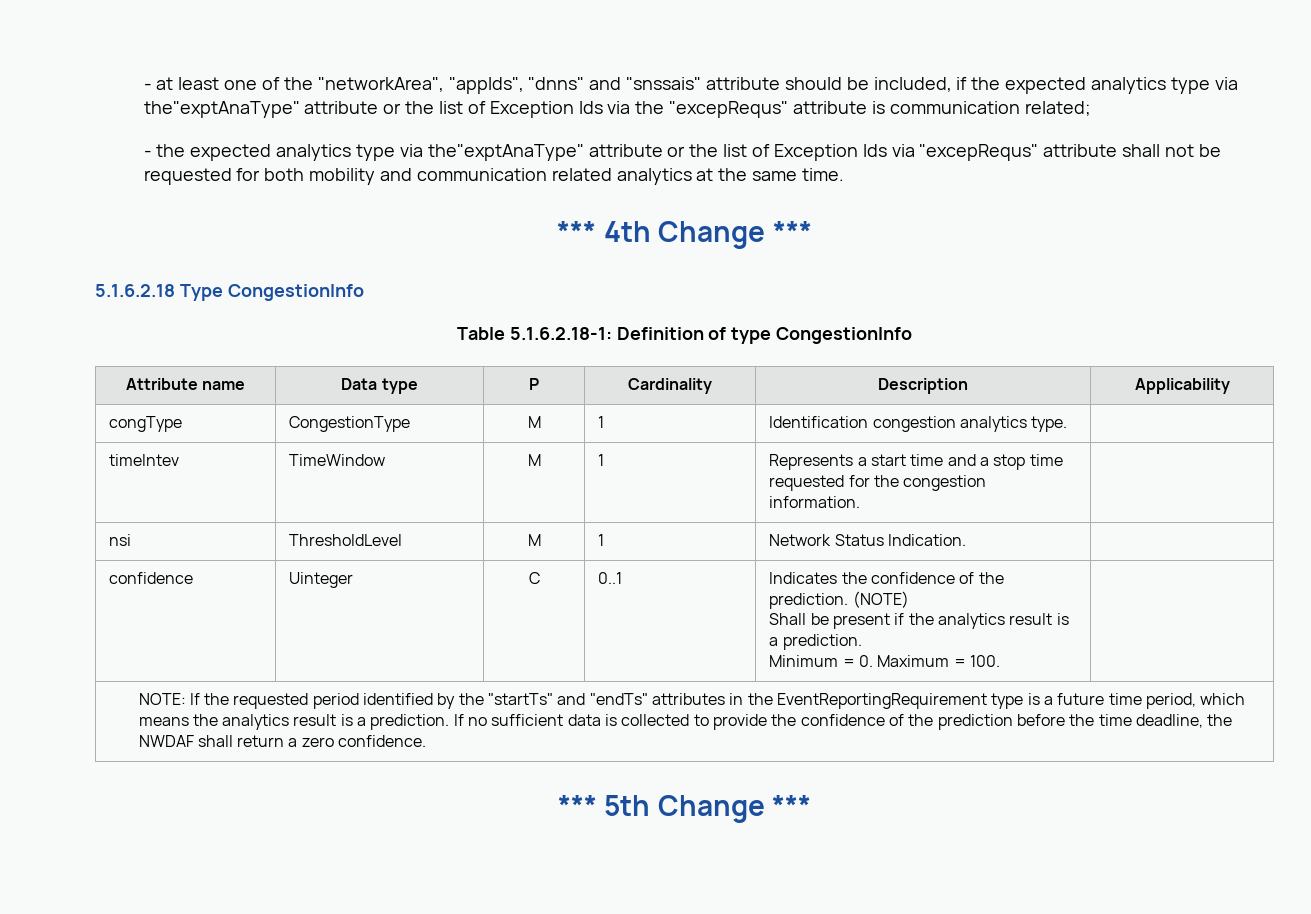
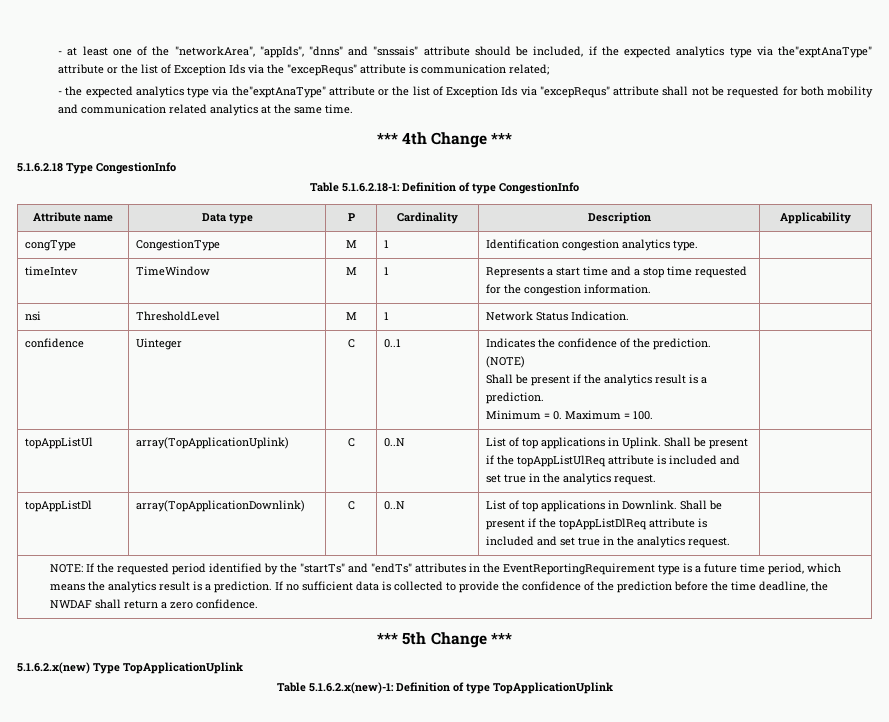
(1000, 661) none -> [25,437,94,449] [136,437,290,449] [347,438,355,447] [384,438,406,447] [486,437,749,449] [486,455,741,467] [486,473,657,485] [25,500,93,512] [136,500,306,512] [347,501,355,510] [384,501,406,510] [486,500,723,512] [486,518,708,530] [486,536,731,548] // topAppListUl | array(TopApplicationUplink) | C | 0..N | List of top applications in Uplink. Shall be present if the topAppListUlReq attribute is included and set true in the analytics request. | // topAppListDl | array(TopApplicationDownlink) | C | 0..N | List of top applications in Downlink. Shall be present if the topAppListDlReq attribute is included and set true in the analytics request. |
(812, 805) none -> [17,662,243,674] [276,682,613,694] // 5.1.6.2.x(new) Type TopApplicationUplink // Table 5.1.6.2.x(new)-1: Definition of type TopApplicationUplink

